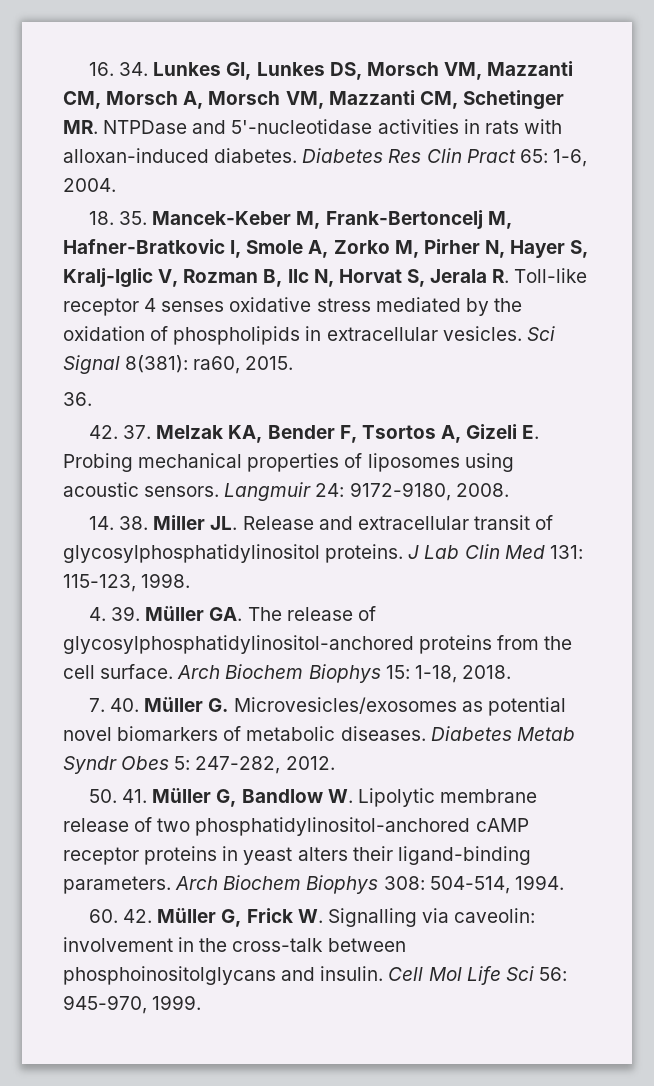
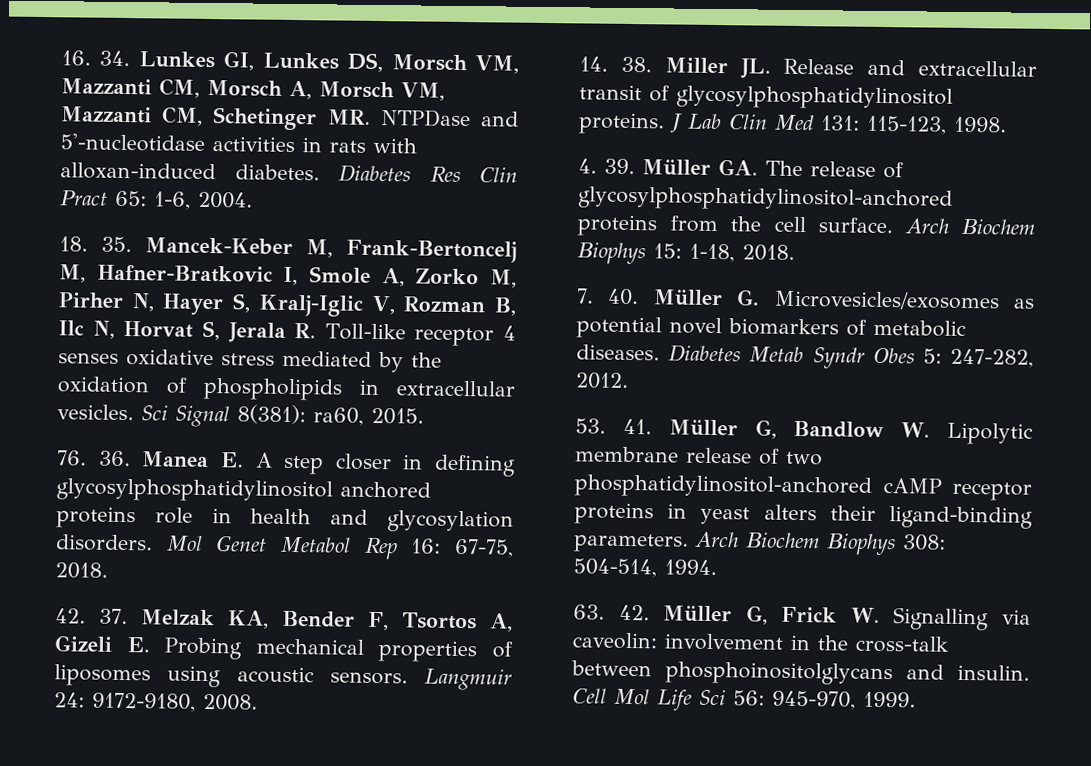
(294, 363) none -> [56,450,87,466] 76.
(92, 399) none -> [141,451,516,477] [56,478,431,503] [56,506,515,533] [55,534,514,560] [55,562,108,579] Manea E. A step closer in defining glycosylphosphatidylinositol anchored proteins role in health and glycosylation disorders. Mol Genet Metabol Rep 16: 67-75, 2018.
[88,789,117,803] 50. -> [575,418,606,434] 53.
[88,909,118,923] 60. -> [573,604,605,620] 63.

